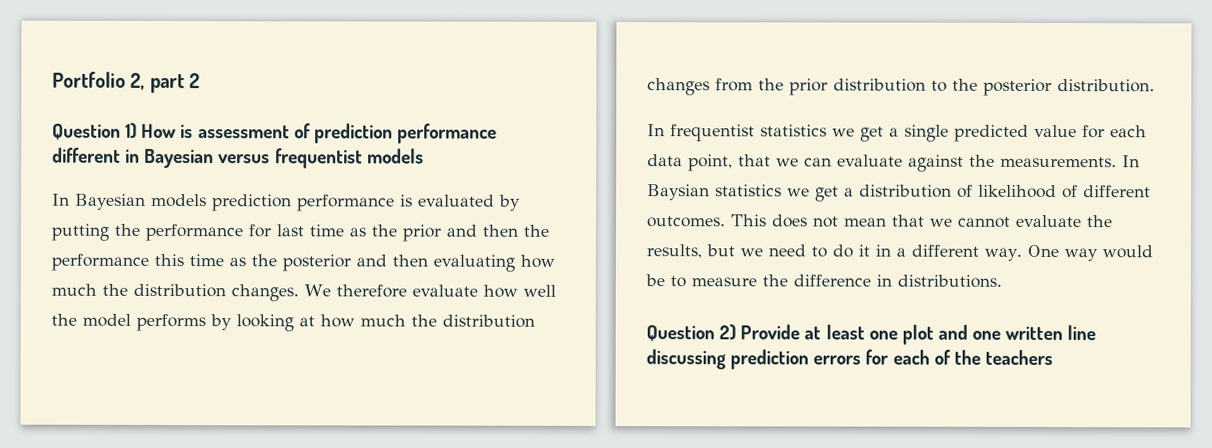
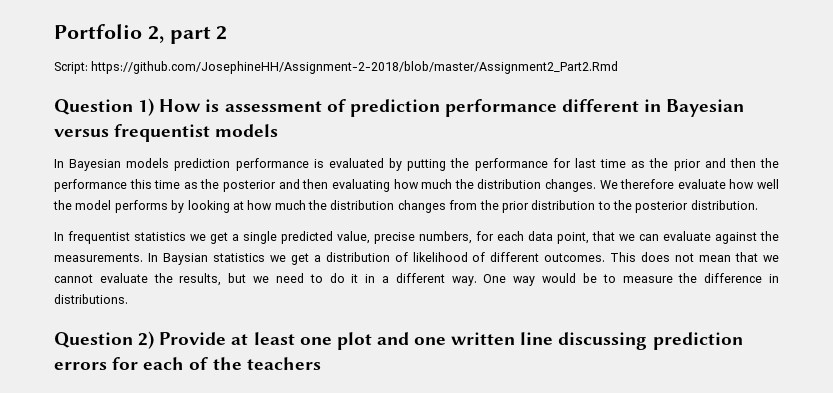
(201, 81) none -> [54,61,619,74] // Script: https://github.com/JosephineHH/Assignment-2-2018/blob/master/Assignment2_Part2.Rmd
[1034,124,1077,138] value -> [337,231,472,244] value, precise numbers,

